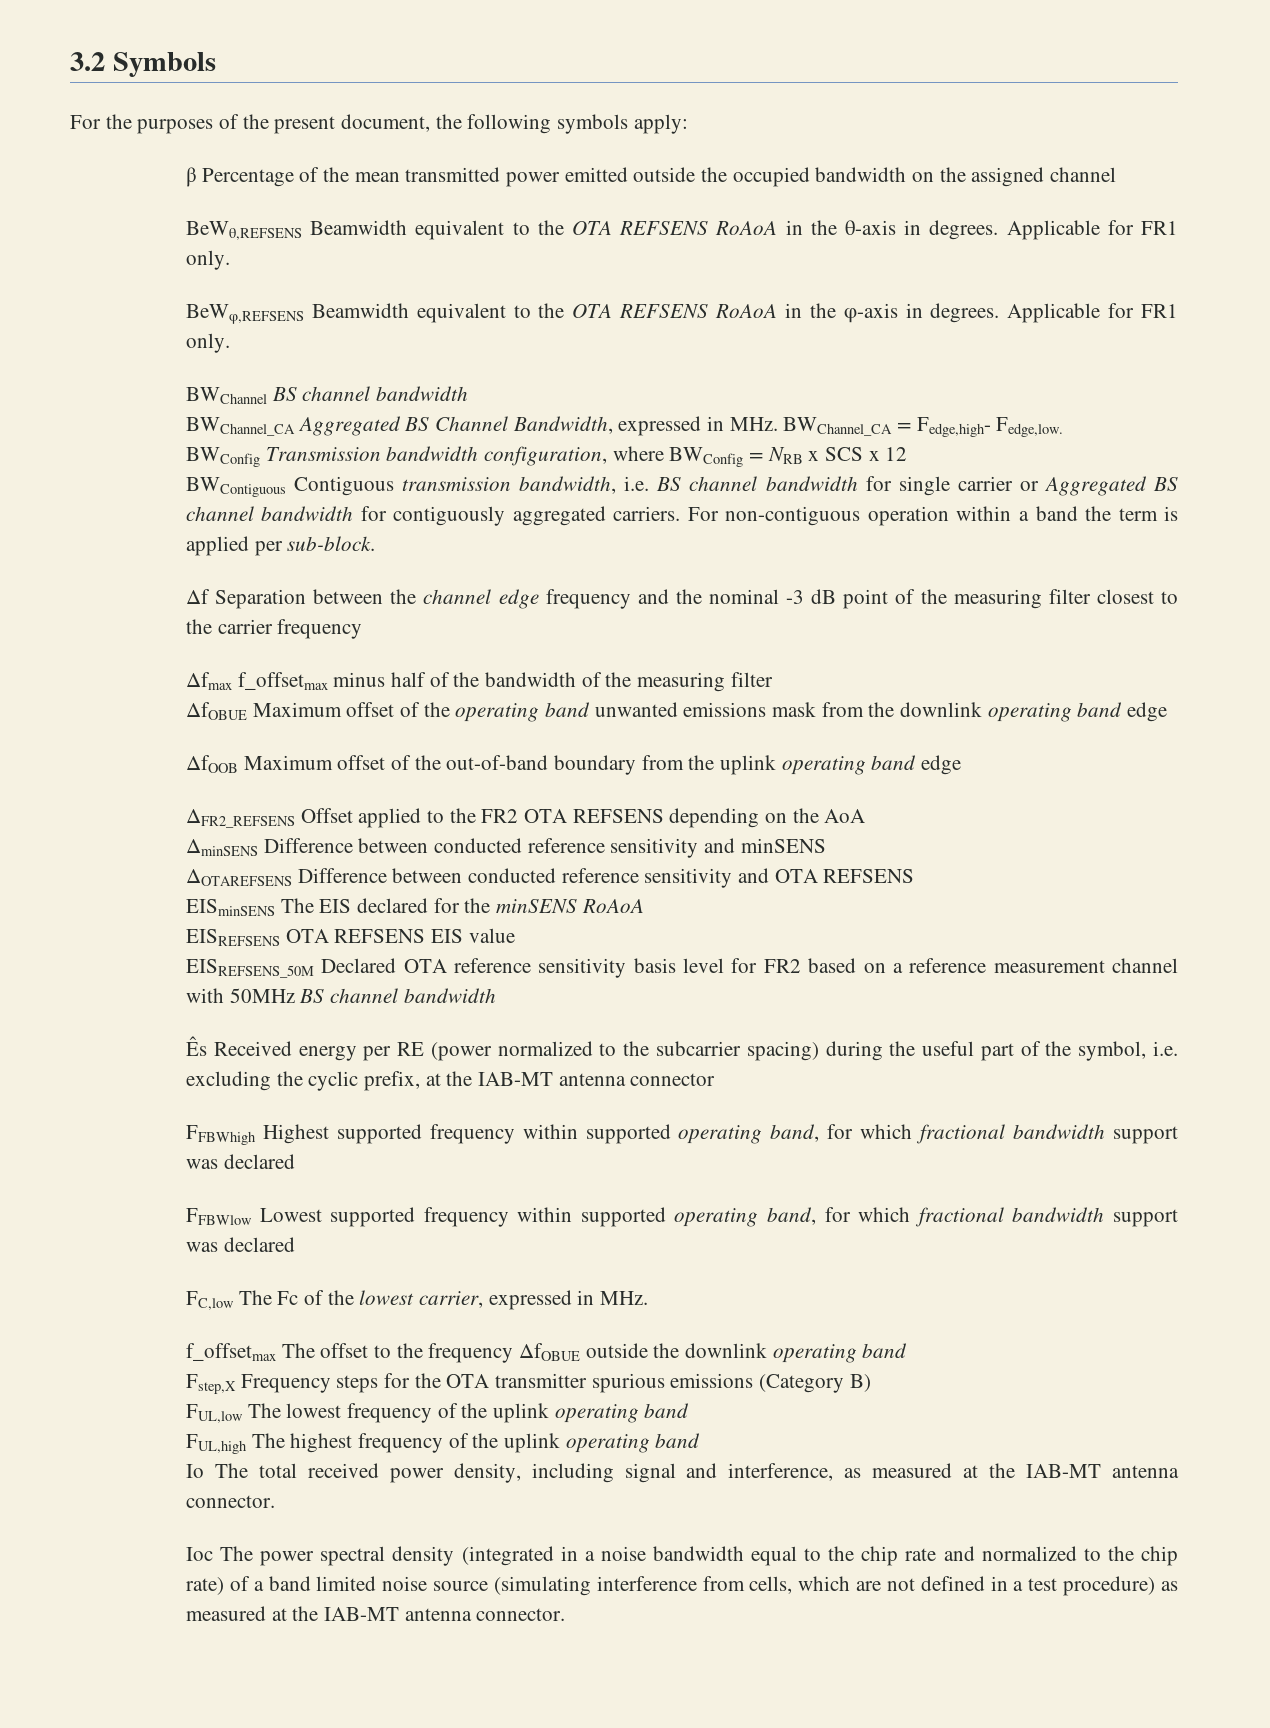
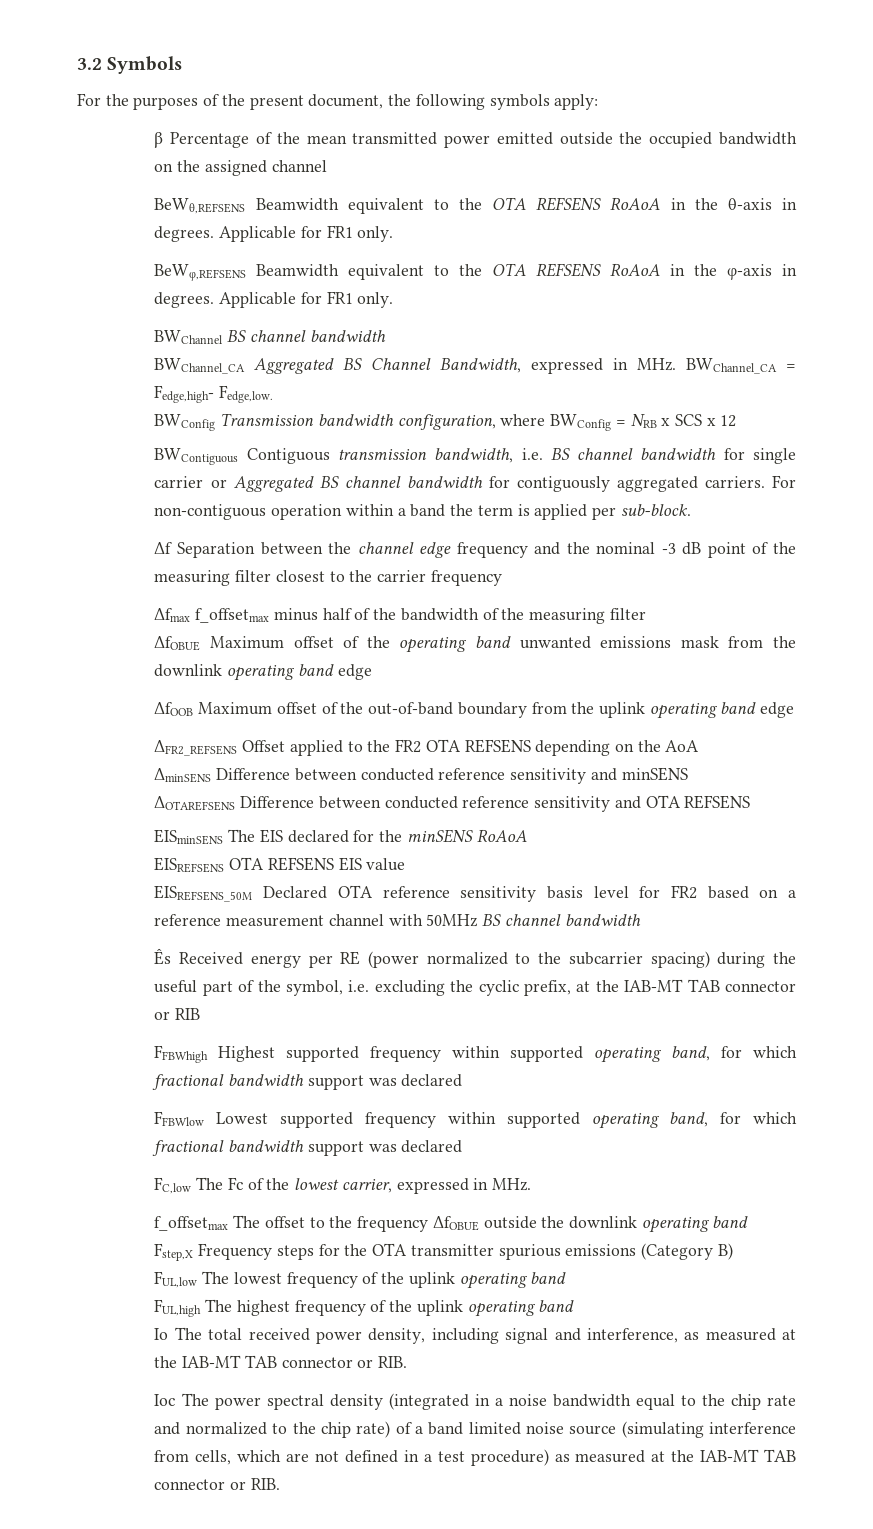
[558,1073,716,1086] antenna connector -> [687,979,797,992] [154,1008,201,1020] TAB connector or RIB
[1111,1465,1179,1478] [185,1495,275,1508] antenna connector. -> [244,1355,408,1368] TAB connector or RIB.
[404,1608,566,1621] antenna connector. -> [763,1449,796,1462] [154,1478,280,1490] TAB connector or RIB.

